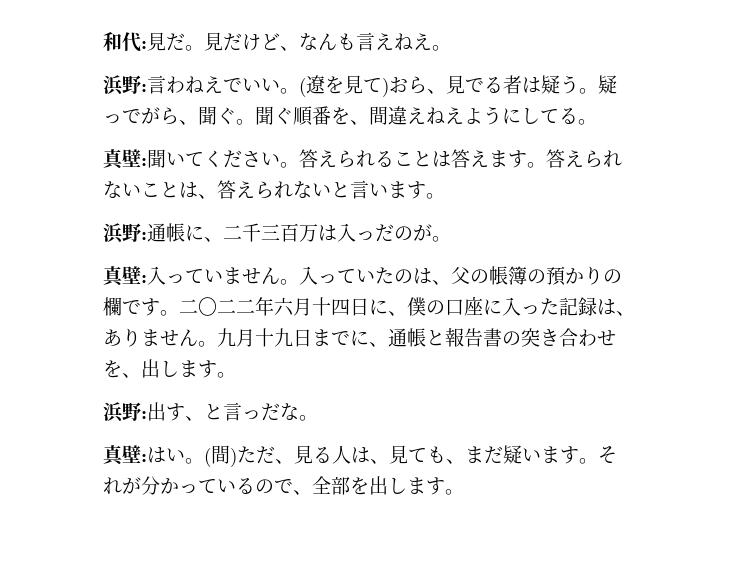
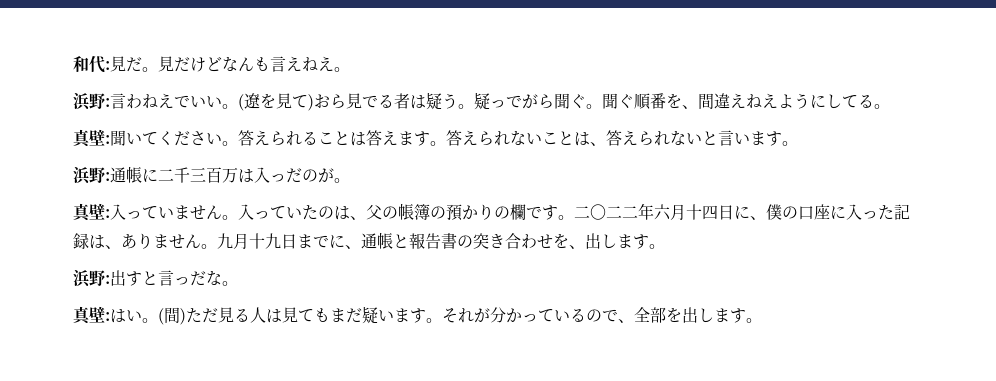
[280,46,299,51] 、 -> (222, 64) none
[427,89,446,94] 、 -> (346, 101) none
[179,120,198,125] 、 -> (554, 101) none
[204,237,223,242] 、 -> (158, 175) none
[185,416,204,421] 、 -> (142, 278) none
[275,459,294,464] 、 -> (218, 315) none
[370,445,465,464] 、見ても、 -> [282,307,330,323] 見ても

